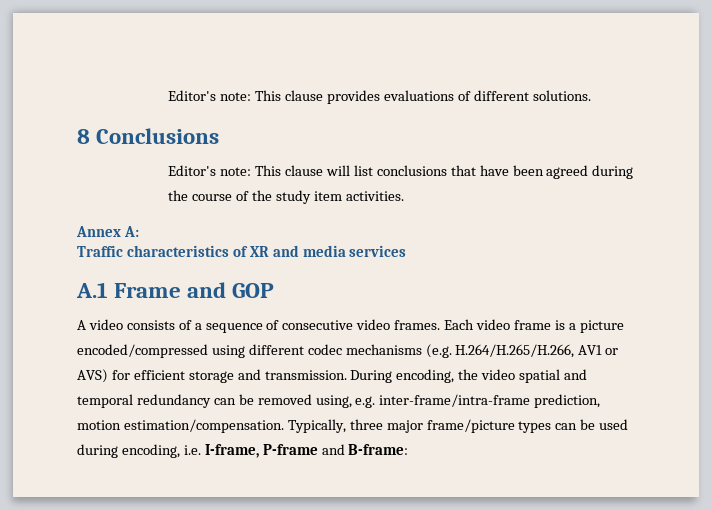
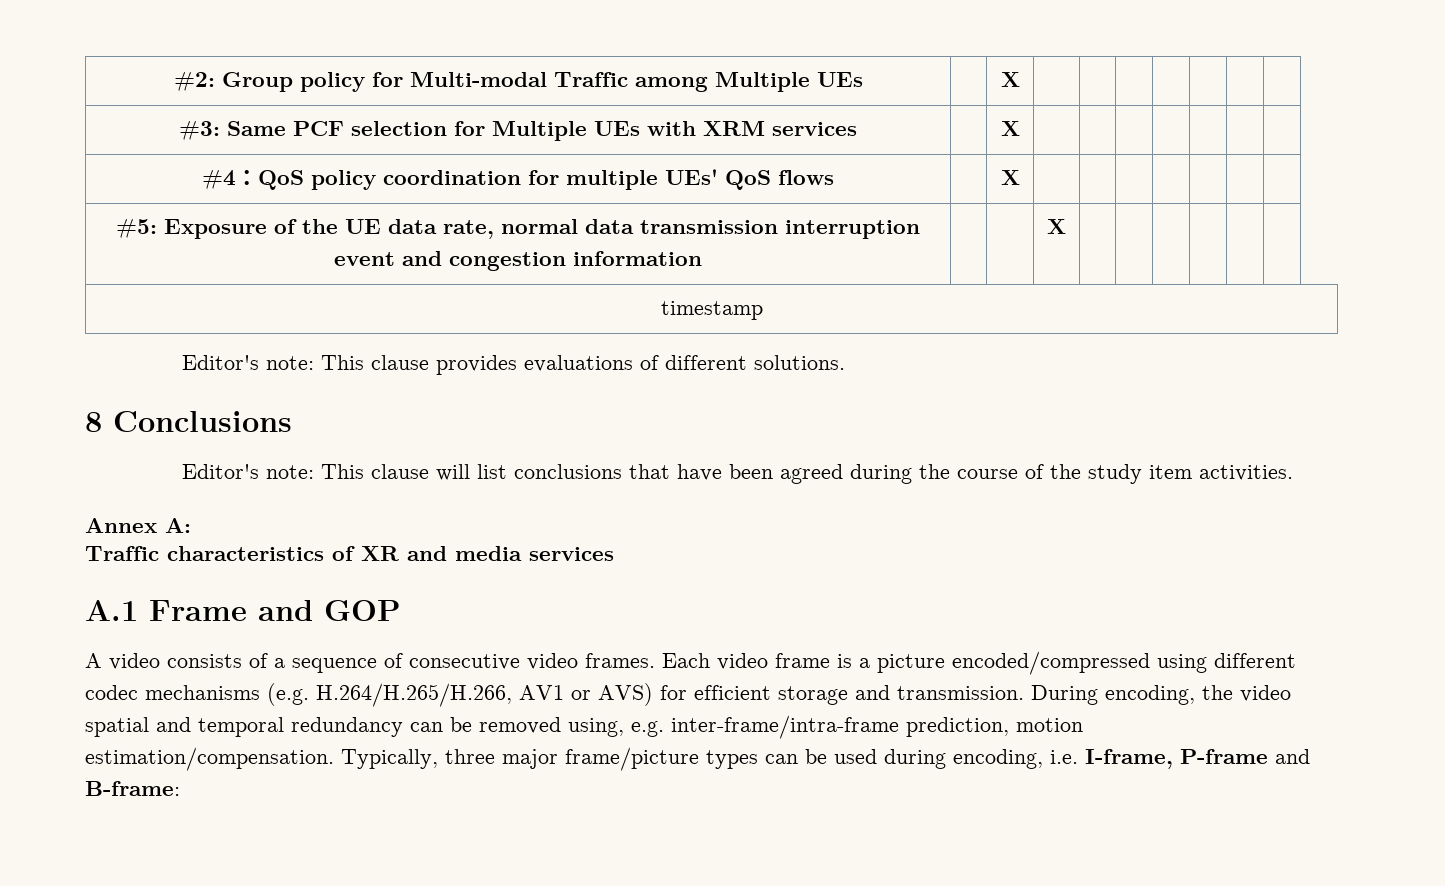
(168, 95) none -> [173,72,863,92] [1000,72,1020,87] [179,121,857,141] [1000,121,1020,136] [202,169,834,190] [1000,170,1020,185] [116,219,920,239] [334,251,702,271] [1047,219,1066,234] [660,301,763,320] #2: Group policy for Multi-modal Traffic among Multiple UEs | | X | | | | | | | // #3: Same PCF selection for Multiple UEs with XRM services | | X | | | | | | | // #4：QoS policy coordination for multiple UEs' QoS flows | | X | | | | | | | // #5: Exposure of the UE data rate, normal data transmission interruption event and congestion information | | | X | | | | | | // timestamp //

